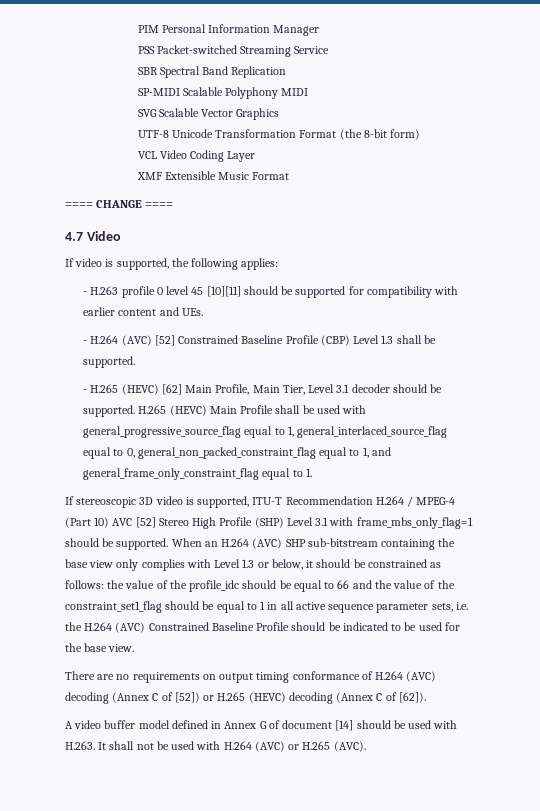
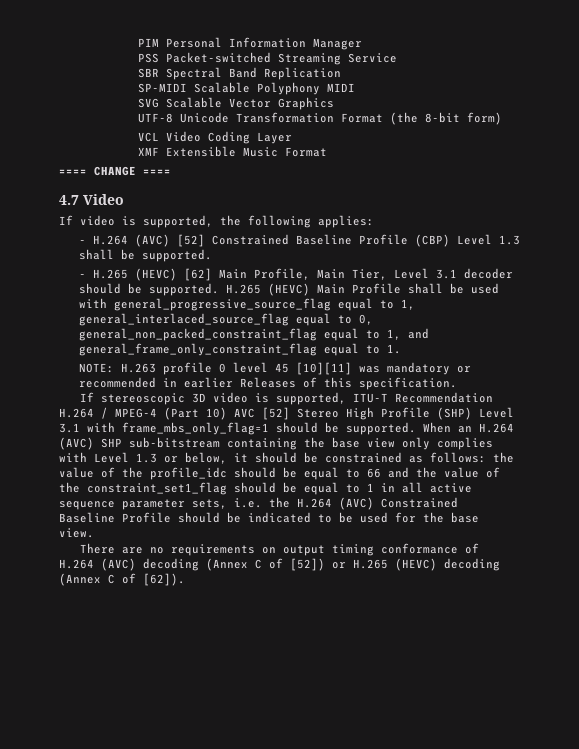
[83,286,459,298] [83,307,203,316] // - H.263 profile 0 level 45 [10][11] should be supported for compatibility with earlier content and UEs. -> (374, 221) none
(312, 472) none -> [78,362,471,375] [78,377,457,390] // NOTE: H.263 profile 0 level 45 [10][11] was mandatory or recommended in earlier Releases of this specification.
[65,720,458,731] [65,741,366,752] // A video buffer model defined in Annex G of document [14] should be used with H.263. It shall not be used with H.264 (AVC) or H.265 (AVC). -> (185, 579) none

